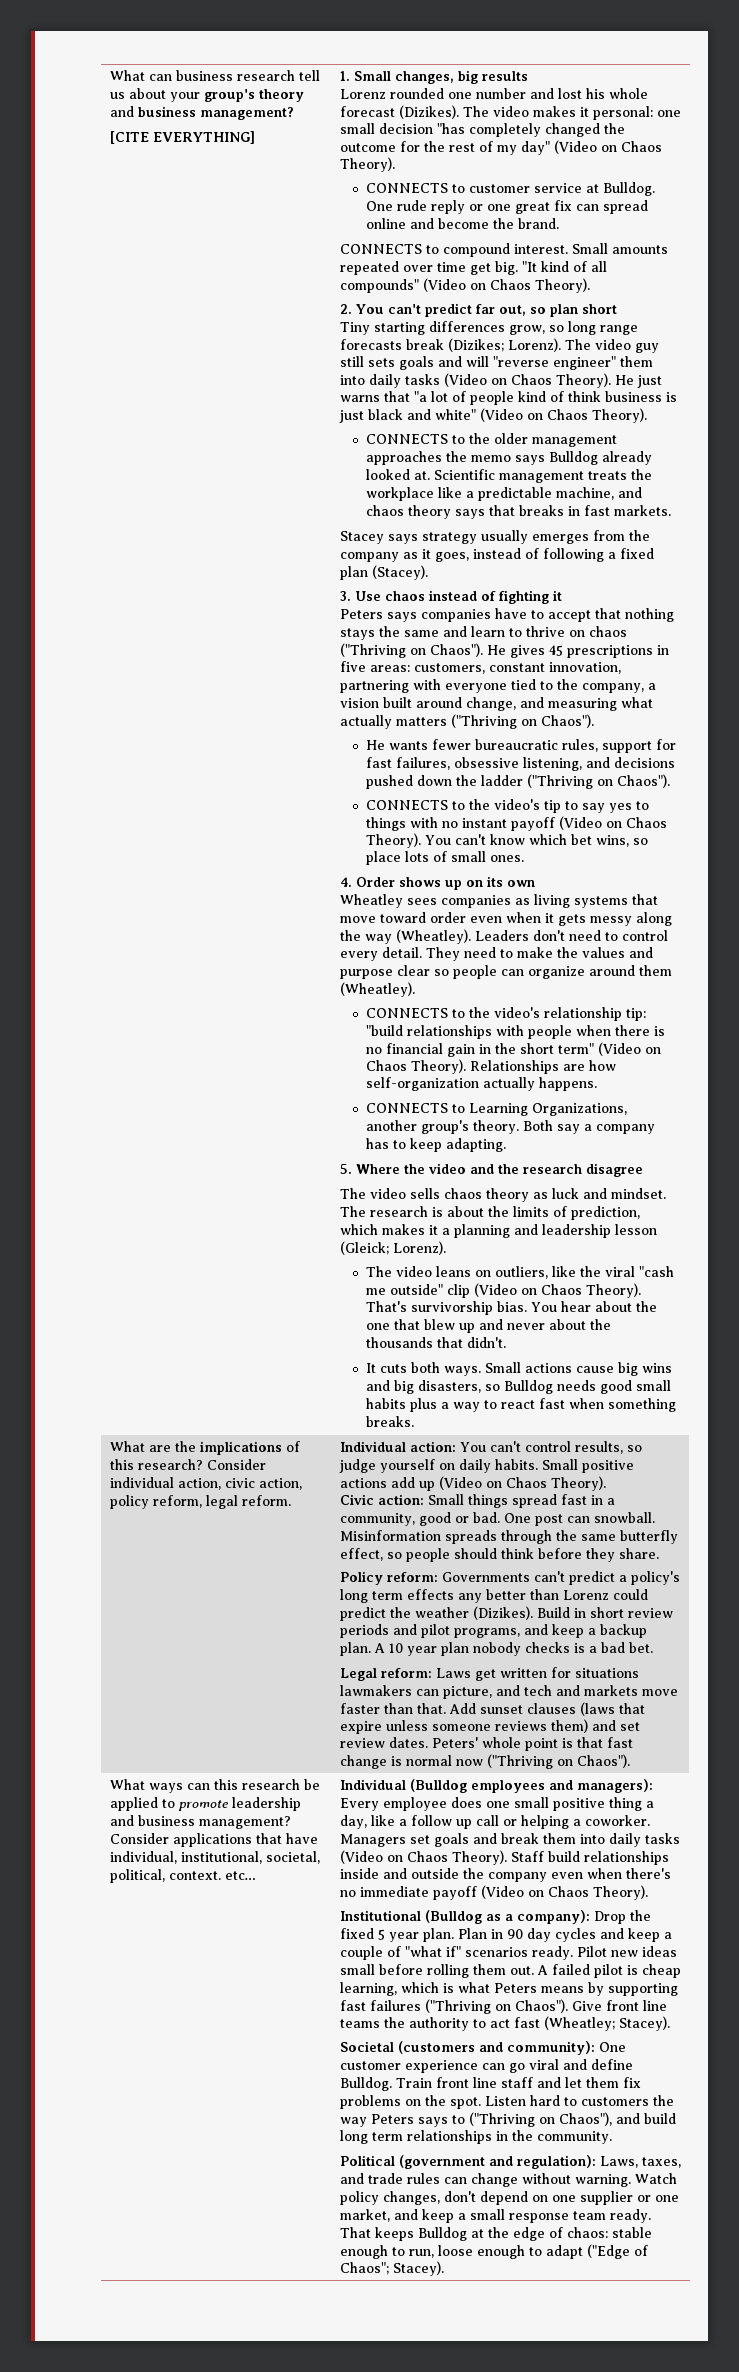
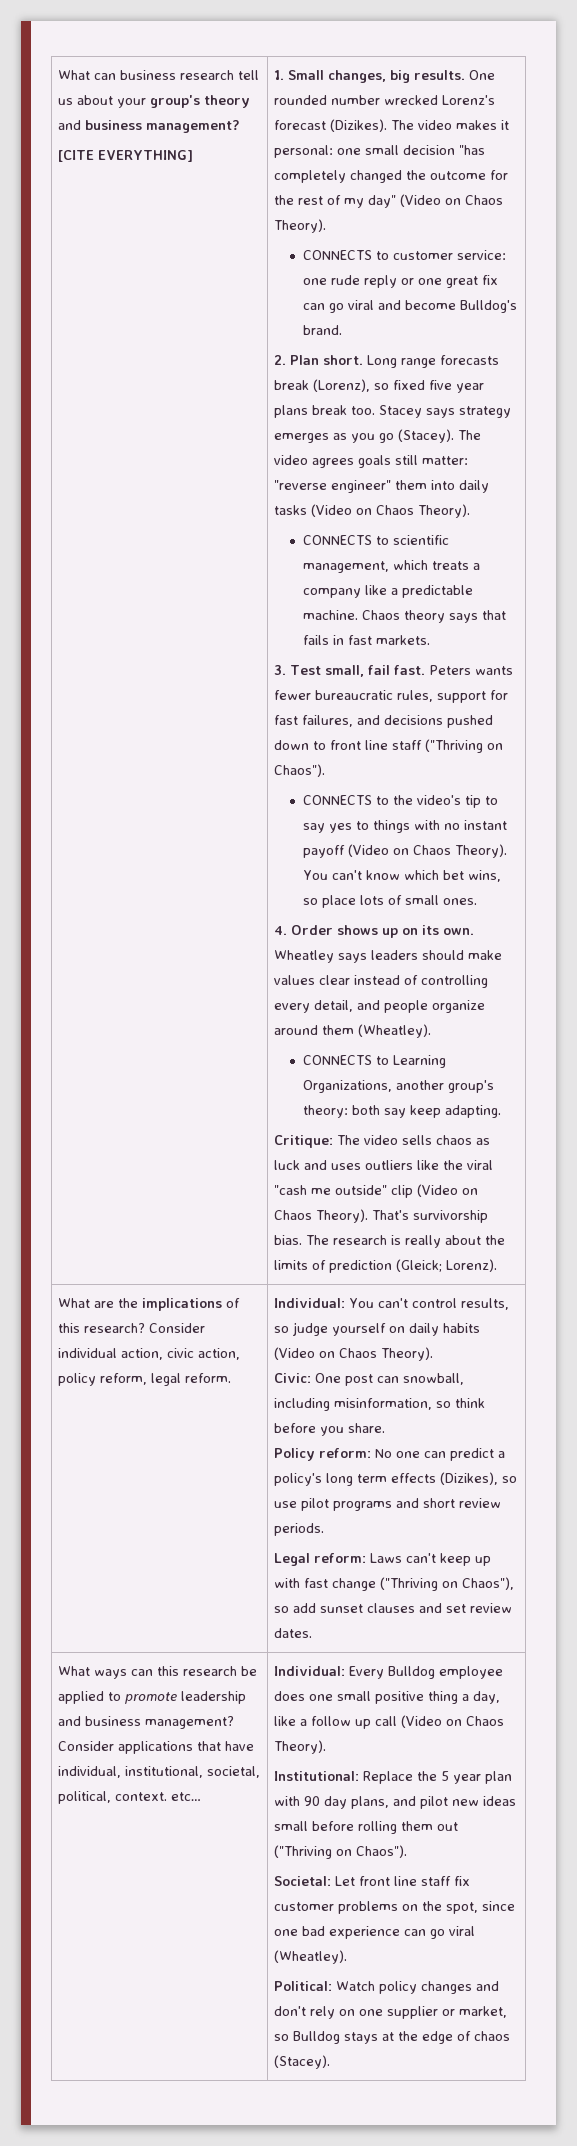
[481,71,528,81] [339,88,648,99] results // Lorenz rounded one number and lost his whole -> [414,70,496,80] [274,95,496,105] results. One rounded number wrecked Lorenz's
[533,182,655,196] [365,201,393,211] service at Bulldog. One -> [457,250,507,260] [303,278,328,285] service: one
[602,200,648,214] [365,218,406,229] spread online -> [329,300,375,313] go viral
[492,218,514,229] the -> [460,300,518,313] Bulldog's
[339,243,668,257] [339,261,607,275] [339,278,590,293] [339,303,617,317] [339,321,638,335] [339,338,659,353] [339,356,489,370] CONNECTS to compound interest. Small amounts repeated over time get big. "It kind of all compounds" (Video on Chaos Theory). // 2. You can't predict far out, so plan short // Tiny starting differences grow, so long range forecasts break (Dizikes; Lorenz). The video guy still sets goals and will -> [274,355,500,368] [274,379,485,393] [274,405,512,418] [274,429,482,443] [274,455,469,468] 2. Plan short. Long range forecasts break (Lorenz), so fixed five year plans break too. Stacey says strategy emerges as you go (Stacey). The video agrees goals still matter:
[614,375,662,388] [339,391,677,405] [338,408,647,423] [365,433,617,447] [365,451,652,465] [365,469,652,483] [365,487,642,501] [365,505,404,516] He just warns that "a lot of people kind of think business is just black and white" (Video on Chaos Theory). // CONNECTS to the older management approaches the memo says Bulldog already looked at. Scientific management treats the workplace like a predictable machine, and chaos -> [303,535,450,545] [303,560,481,573] [303,585,474,598] [303,610,401,620] // CONNECTS to scientific management, which treats a company like a predictable machine. Chaos
[518,505,564,516] breaks -> [303,635,330,645] fails
[339,530,650,544] [339,548,654,562] [339,565,428,580] [339,590,562,604] [339,608,674,622] [339,626,627,640] [339,643,669,658] [339,661,621,674] [339,679,656,693] [339,697,653,711] [339,714,594,729] [365,740,385,750] Stacey says strategy usually emerges from the company as it goes, instead of following a fixed plan (Stacey). // 3. Use chaos instead of fighting it // Peters says companies have to accept that nothing stays the same and learn to thrive on chaos ("Thriving on Chaos"). He gives 45 prescriptions in five areas: customers, constant innovation, partnering with everyone tied to the company, a vision built around change, and measuring what actually matters ("Thriving on Chaos"). // He -> [274,665,472,677] 3. Test small, fail fast. Peters
[453,757,582,771] obsessive listening, -> (354, 721) none
[455,775,523,786] the ladder -> [313,740,423,750] to front line staff
[506,880,535,887] [339,894,658,908] [339,912,672,926] [339,929,668,944] [339,947,653,961] [339,965,672,979] [339,982,415,997] [365,1007,646,1021] [365,1025,665,1039] [365,1042,661,1057] [365,1059,616,1074] [365,1077,597,1091] own // Wheatley sees companies as living systems that move toward order even when it gets messy along the way (Wheatley). Leaders don't need to control every detail. They need to make the values and purpose clear so people can organize around them (Wheatley). // CONNECTS to the video's relationship tip: "build relationships with people when there is no financial gain in the short term" (Video on Chaos Theory). Relationships are how self-organization actually happens. -> [443,928,475,935] [274,950,503,963] [274,975,489,988] [274,1000,486,1013] [274,1024,432,1038] own. Wheatley says leaders should make values clear instead of controlling every detail, and people organize around them (Wheatley).
[472,1120,655,1134] [365,1138,506,1152] [339,1163,643,1177] theory. Both say a company has to keep adapting. // 5. Where the video and the research disagree // -> [303,1105,502,1118] [274,1135,334,1148] theory: both say keep adapting. // Critique:
[485,1188,529,1202] theory -> (473, 1140) none
[610,1188,666,1199] [339,1206,640,1220] [339,1224,657,1238] [339,1241,446,1255] [365,1266,548,1279] mindset. The research is about the limits of prediction, which makes it a planning and leadership lesson (Gleick; Lorenz). // The video leans on outliers, -> [331,1160,414,1170] uses outliers
[530,1301,657,1312] [365,1319,611,1333] [365,1337,506,1348] [365,1362,672,1376] [365,1380,671,1394] [365,1398,676,1412] [365,1416,414,1427] You hear about the one that blew up and never about the thousands that didn't. // It cuts both ways. Small actions cause big wins and big disasters, so Bulldog needs good small habits plus a way to react fast when something breaks. -> [306,1235,506,1248] [274,1259,498,1273] The research is really about the limits of prediction (Gleick; Lorenz).
[339,1441,456,1452] Individual action: -> [274,1298,346,1308] Individual:
[494,1459,634,1473] [339,1476,606,1491] [339,1494,615,1508] [339,1512,655,1526] [339,1530,678,1544] [339,1548,497,1562] habits. Small positive actions add up (Video on Chaos Theory). // Civic action: Small things spread fast in a community, good or bad. One post can snowball. Misinformation spreads through the same butterfly effect, so people should -> [443,1323,481,1333] [274,1347,434,1361] [274,1373,465,1386] [274,1398,452,1411] habits (Video on Chaos Theory). // Civic: One post can snowball, including misinformation, so
[585,1548,615,1562] they -> [320,1426,345,1436] you
[441,1571,565,1582] Governments can't -> [375,1449,447,1458] No one can
[457,1589,648,1603] [339,1606,673,1621] [339,1624,647,1638] [339,1642,653,1656] [339,1667,639,1681] [339,1685,678,1699] [339,1702,645,1716] [339,1719,640,1734] [339,1737,633,1751] [339,1754,630,1769] any better than Lorenz could predict the weather (Dizikes). Build in short review periods and pilot programs, and keep a backup plan. A 10 year plan nobody checks is a bad bet. // Legal reform: Laws get written for situations lawmakers can picture, and tech and markets move faster than that. Add sunset clauses (laws that expire unless someone reviews them) and set review dates. Peters' whole point is that fast change is normal now ("Thriving on Chaos"). -> [440,1472,518,1485] [274,1498,502,1511] [274,1523,325,1536] [274,1553,492,1566] [274,1577,515,1591] [274,1603,513,1613] [274,1628,313,1638] (Dizikes), so use pilot programs and short review periods. // Legal reform: Laws can't keep up with fast change ("Thriving on Chaos"), so add sunset clauses and set review dates.
[339,1779,653,1793] [339,1798,379,1811] Individual (Bulldog employees and managers): Every -> [274,1666,436,1679] Individual: Every Bulldog
[502,1815,650,1829] [339,1833,680,1847] [339,1850,669,1865] [339,1868,671,1882] [339,1885,648,1900] [339,1910,651,1924] [339,1928,672,1942] [339,1946,607,1960] or helping a coworker. Managers set goals and break them into daily tasks (Video on Chaos Theory). Staff build relationships inside and outside the company even when there's no immediate payoff (Video on Chaos Theory). // Institutional (Bulldog as a company): Drop the fixed 5 year plan. Plan in 90 day cycles and keep a couple of "what if" scenarios ready. Pilot -> [401,1715,505,1728] [274,1740,327,1754] [274,1771,513,1784] [274,1796,449,1809] (Video on Chaos Theory). // Institutional: Replace the 5 year plan with 90 day plans, and pilot
[509,1964,681,1978] [339,1982,678,1996] [339,1999,667,2014] [339,2016,670,2031] [339,2041,626,2055] [339,2059,633,2073] [339,2077,641,2091] [339,2095,674,2109] [339,2112,676,2127] [339,2130,612,2144] [339,2155,681,2169] [339,2173,677,2187] [339,2191,679,2205] [339,2209,651,2223] [339,2227,652,2241] [339,2244,648,2259] [339,2261,444,2276] out. A failed pilot is cheap learning, which is what Peters means by supporting fast failures ("Thriving on Chaos"). Give front line teams the authority to act fast (Wheatley; Stacey). // Societal (customers and community): One customer experience can go viral and define Bulldog. Train front line staff and let them fix problems on the spot. Listen hard to customers the way Peters says to ("Thriving on Chaos"), and build long term relationships in the community. // Political (government and regulation): Laws, taxes, and trade rules can change without warning. Watch policy changes, don't depend on one supplier or one market, and keep a small response team ready. That keeps Bulldog at the edge of chaos: stable enough to run, loose enough to adapt ("Edge of Chaos"; Stacey). -> [437,1822,459,1831] [274,1845,408,1859] [274,1876,471,1886] [274,1901,516,1914] [274,1926,476,1939] [274,1950,348,1964] [274,1981,500,1994] [274,2006,508,2019] [274,2031,511,2044] [274,2055,331,2069] out ("Thriving on Chaos"). // Societal: Let front line staff fix customer problems on the spot, since one bad experience can go viral (Wheatley). // Political: Watch policy changes and don't rely on one supplier or market, so Bulldog stays at the edge of chaos (Stacey).

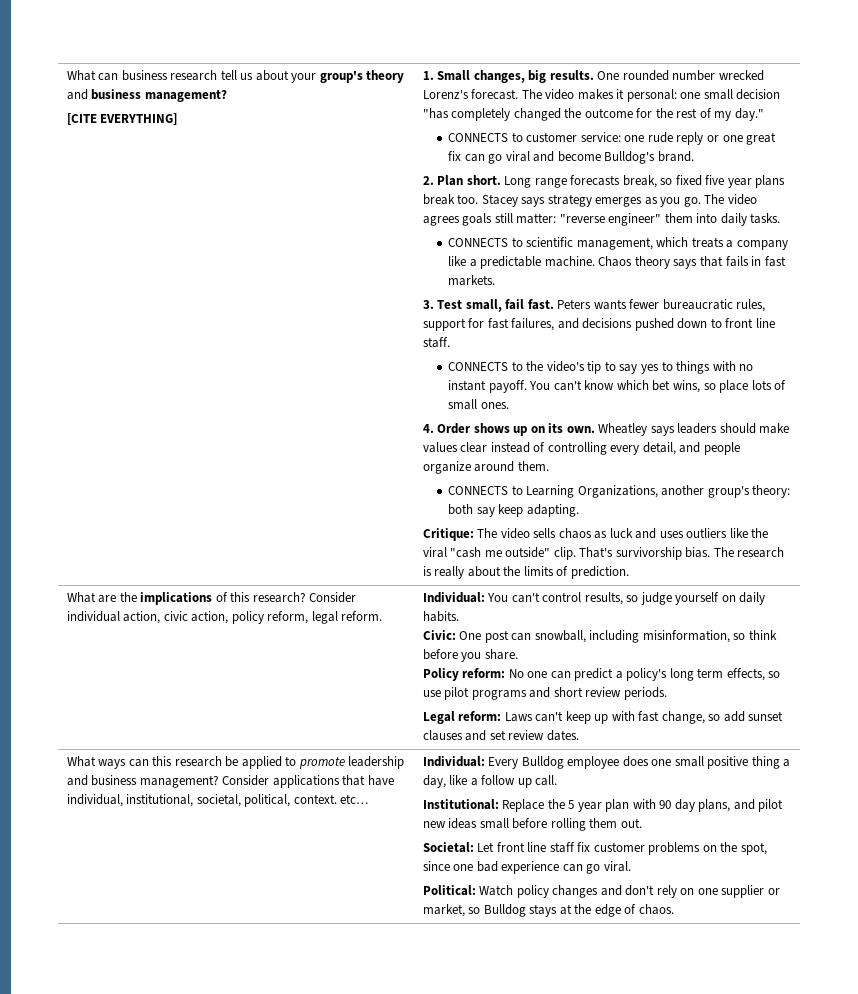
[274,119,388,132] forecast (Dizikes). -> [471,89,519,100] forecast.
[368,194,504,208] [274,219,327,233] day" (Video on Chaos Theory). -> [734,108,764,121] day."
[274,379,371,392] break (Lorenz), -> [622,175,657,188] break,
[379,429,455,443] go (Stacey). -> [683,197,701,207] go.
[274,504,471,518] tasks (Video on Chaos Theory). -> [750,213,781,224] tasks.
[392,739,504,753] [274,764,326,777] staff ("Thriving on Chaos"). -> [422,337,450,348] staff.
[303,844,508,858] payoff (Video on Chaos Theory). -> [488,380,527,393] payoff.
[322,1024,432,1038] them (Wheatley). -> [517,461,549,471] them.
[391,1184,479,1198] [274,1209,369,1223] clip (Video on Chaos Theory). -> [553,547,576,560] clip.
[329,1259,498,1273] prediction (Gleick; Lorenz). -> [570,566,629,579] prediction.
[443,1323,481,1333] [274,1347,434,1361] habits (Video on Chaos Theory). -> [422,611,459,622] habits.
[391,1472,499,1485] effects (Dizikes), -> [726,668,765,681] effects,
[332,1577,515,1591] change ("Thriving on Chaos"), -> [661,711,705,724] change,
[375,1715,505,1728] [274,1740,327,1754] call (Video on Chaos Theory). -> [535,775,558,786] call.
[437,1822,459,1831] [274,1845,408,1859] out ("Thriving on Chaos"). -> [620,818,642,828] out.
[449,1926,476,1936] [274,1950,348,1964] viral (Wheatley). -> [603,861,631,872] viral.
[474,2031,511,2041] [274,2055,331,2069] chaos (Stacey). -> [638,904,674,915] chaos.

